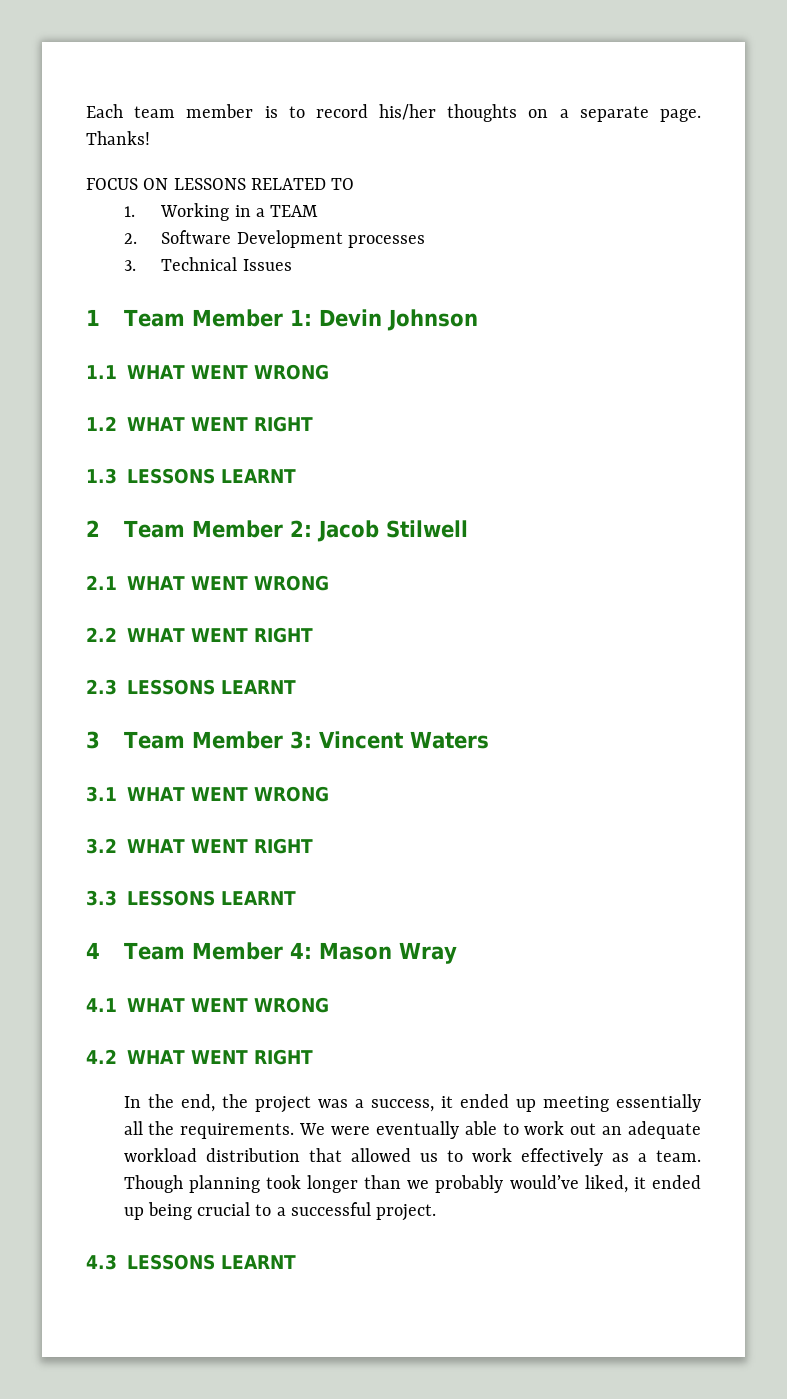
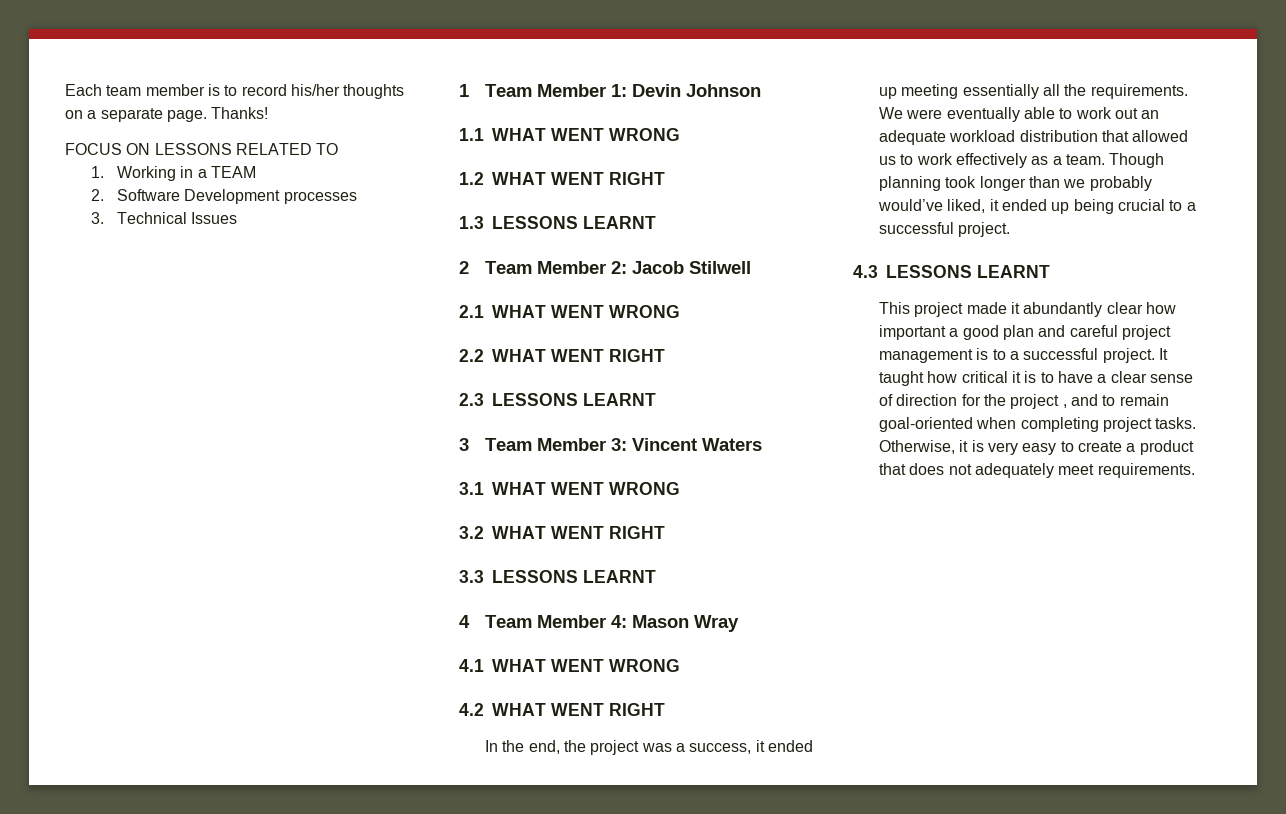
(296, 1262) none -> [878,302,1176,317] [878,325,1171,340] [878,348,1168,363] [878,371,1193,386] [878,394,1169,409] [878,417,1197,432] [878,440,1194,455] [878,463,1195,478] // This project made it abundantly clear how important a good plan and careful project management is to a successful project. It taught how critical it is to have a clear sense of direction for the project , and to remain goal-oriented when completing project tasks. Otherwise, it is very easy to create a product that does not adequately meet requirements.

